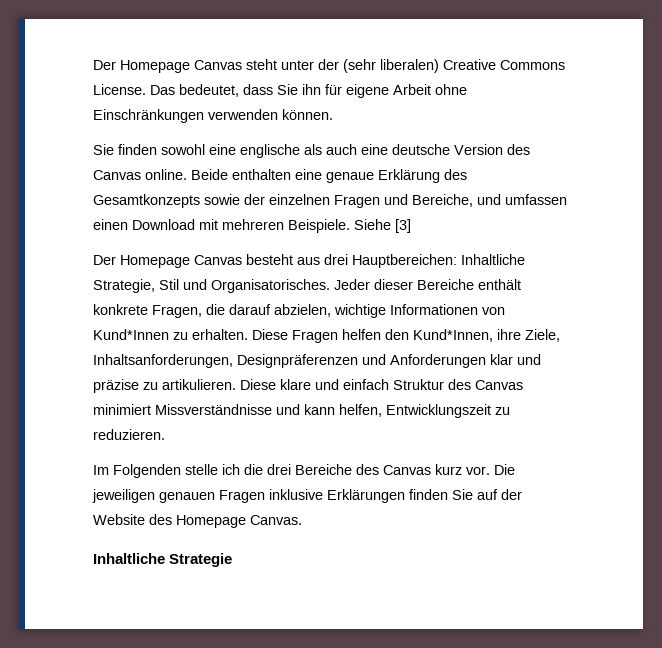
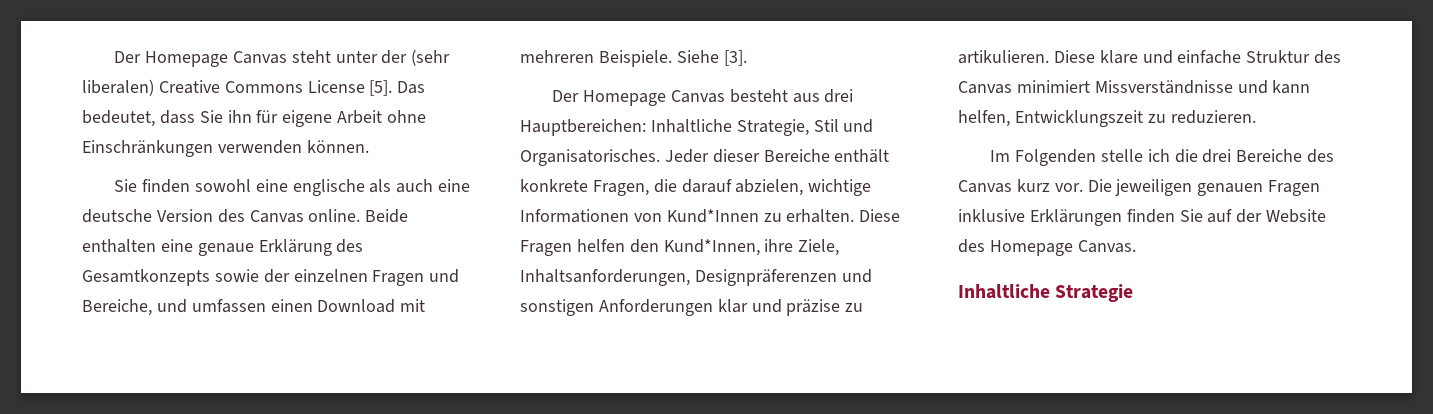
[93,84,146,95] License. -> [307,80,393,96] License [5].
[395,219,411,233] [3] -> [723,50,747,66] [3].
(386, 359) none -> [520,299,594,316] sonstigen
[343,379,389,390] einfach -> [1177,50,1242,64] einfache

